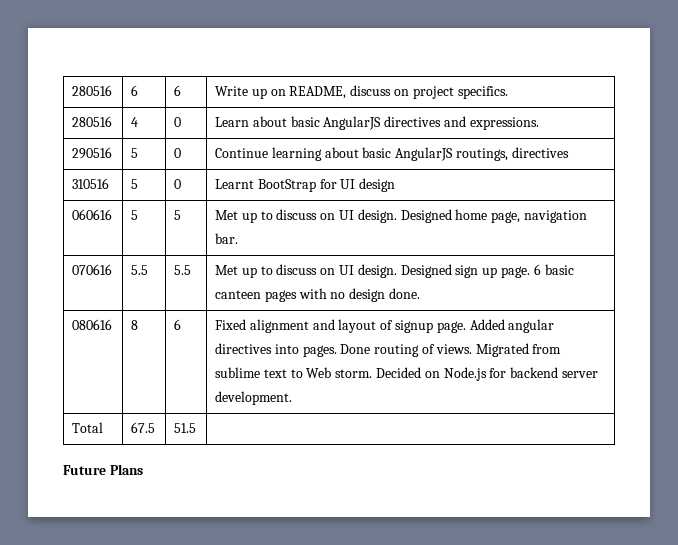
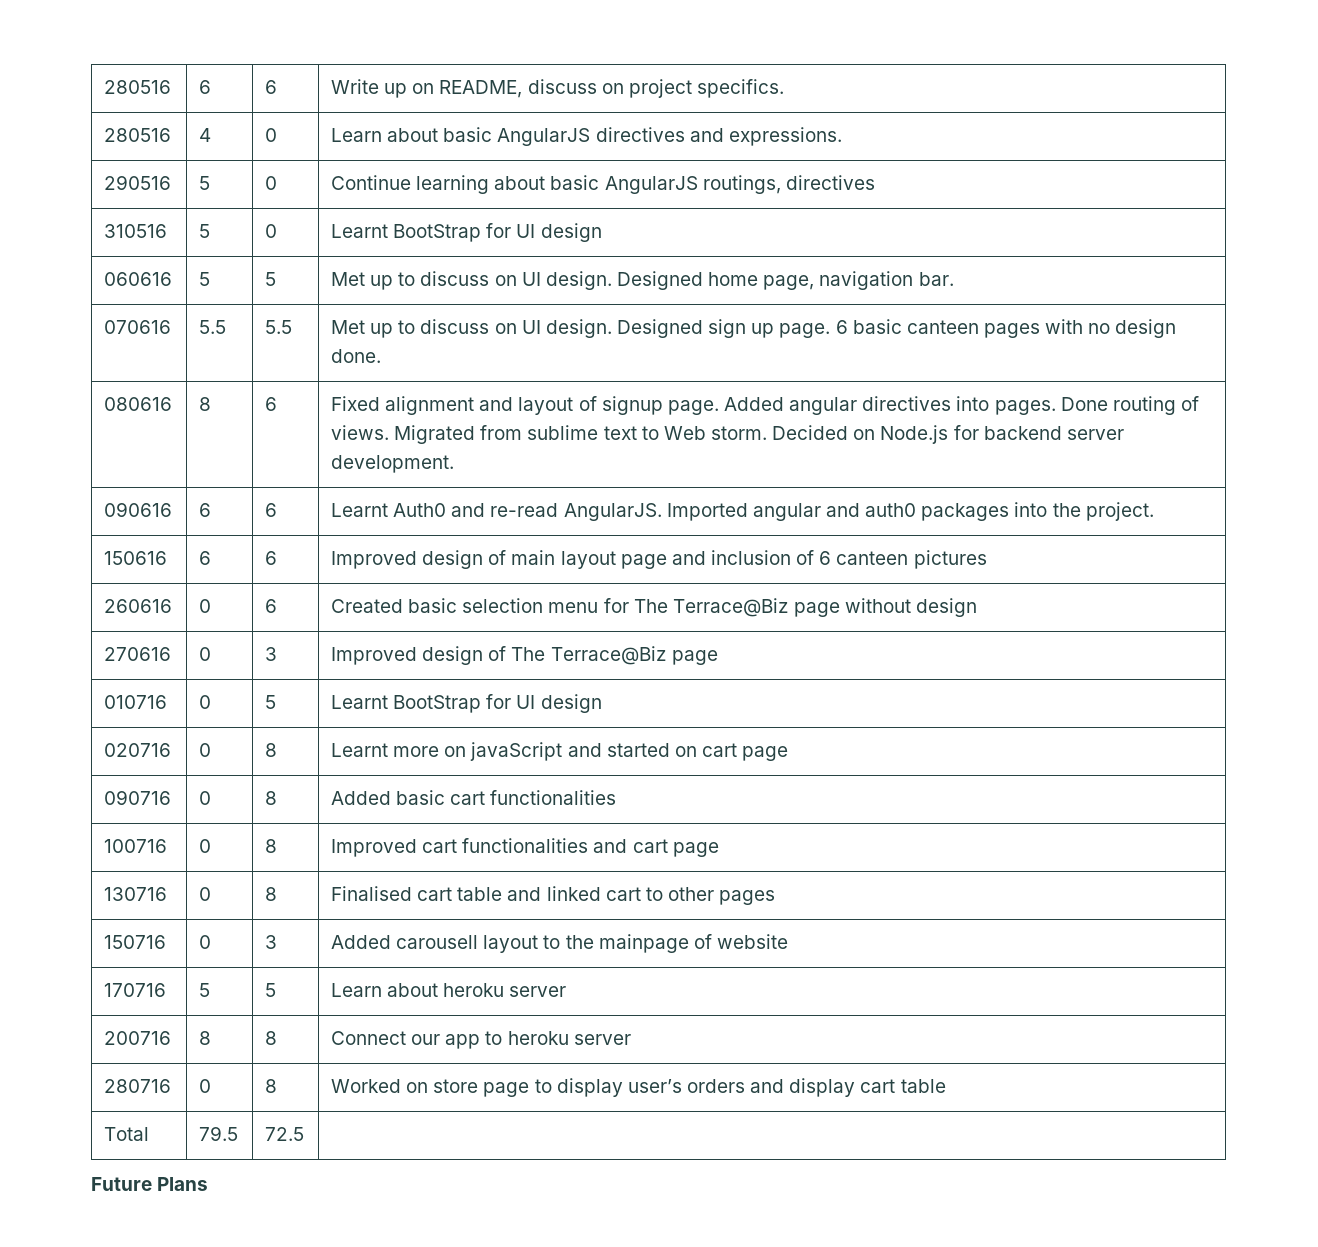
(293, 398) none -> [104,502,173,517] [199,503,212,517] [265,503,278,517] [331,502,1154,521] [104,551,168,565] [199,551,212,565] [265,551,278,565] [331,550,987,569] [104,599,173,613] [199,599,212,613] [265,599,278,613] [331,598,978,617] [104,647,172,661] [199,647,212,661] [265,647,278,661] [331,646,718,665] [104,695,168,709] [199,695,212,709] [265,695,277,709] [331,694,602,713] [104,743,172,757] [199,743,212,757] [265,743,278,757] [331,742,789,761] [104,790,172,805] [199,791,212,805] [265,791,278,805] [331,790,617,805] [104,839,168,853] [199,839,212,853] [265,839,278,853] [331,838,719,857] [104,887,168,901] [199,887,212,901] [265,887,278,901] [331,886,776,905] [104,935,167,949] [199,935,212,949] [265,935,278,949] [331,934,788,953] [104,983,167,997] [199,983,211,997] [265,983,277,997] [331,983,567,997] [104,1031,172,1045] [199,1031,212,1045] [265,1031,278,1045] [331,1031,631,1049] [104,1079,172,1093] [199,1079,212,1093] [265,1079,278,1093] [331,1078,946,1097] // 090616 | 6 | 6 | Learnt Auth0 and re-read AngularJS. Imported angular and auth0 packages into the project. // 150616 | 6 | 6 | Improved design of main layout page and inclusion of 6 canteen pictures // 260616 | 0 | 6 | Created basic selection menu for The Terrace@Biz page without design // 270616 | 0 | 3 | Improved design of The Terrace@Biz page // 010716 | 0 | 5 | Learnt BootStrap for UI design // 020716 | 0 | 8 | Learnt more on javaScript and started on cart page // 090716 | 0 | 8 | Added basic cart functionalities // 100716 | 0 | 8 | Improved cart functionalities and cart page // 130716 | 0 | 8 | Finalised cart table and linked cart to other pages // 150716 | 0 | 3 | Added carousell layout to the mainpage of website // 170716 | 5 | 5 | Learn about heroku server // 200716 | 8 | 8 | Connect our app to heroku server // 280716 | 0 | 8 | Worked on store page to display user’s orders and display cart table
[131,422,156,433] [174,423,197,433] 67.5 | 51.5 -> [199,1126,239,1141] [265,1127,305,1141] 79.5 | 72.5

